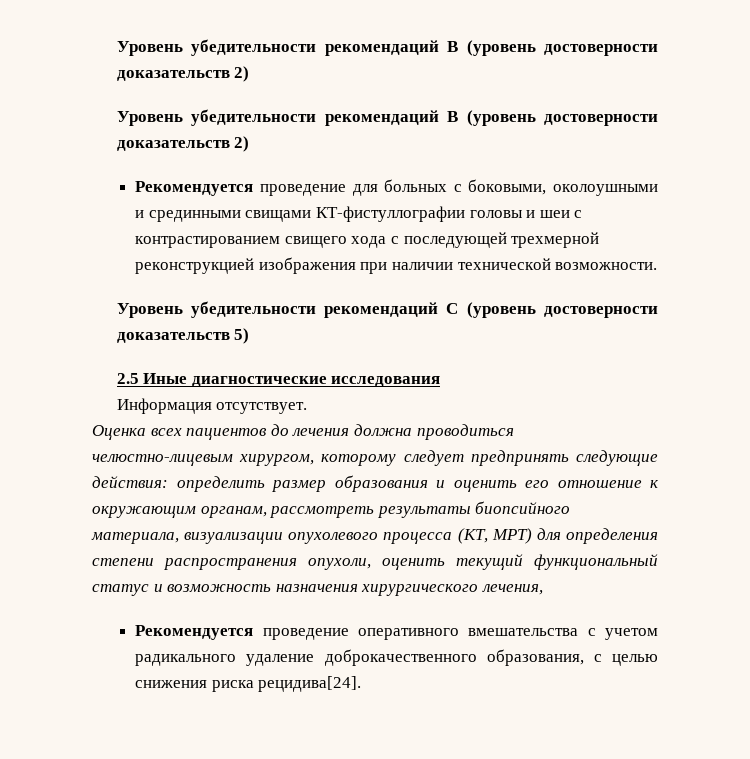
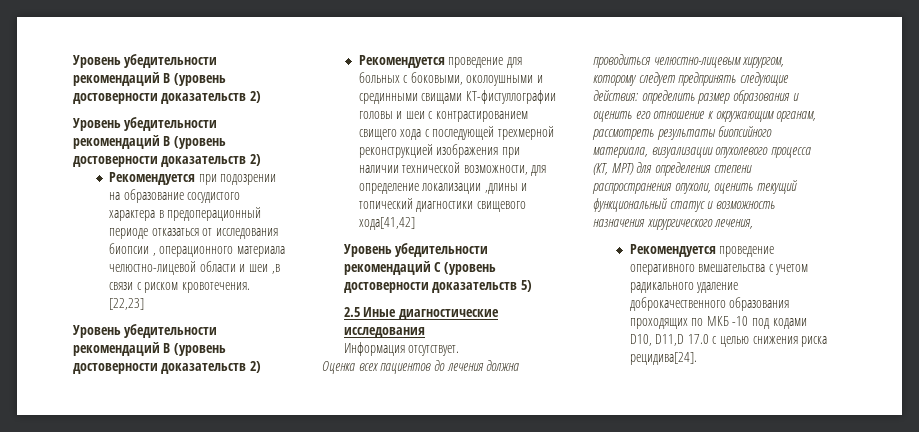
(250, 144) none -> [109,172,277,185] [109,189,241,203] [109,207,262,221] [109,228,279,239] [109,243,286,257] [109,261,280,275] [109,282,251,293] [109,298,145,310] [72,324,218,338] [72,342,226,356] [72,361,261,374] // Рекомендуется при подозрении на образование сосудистого характера в предоперационный периоде отказаться от исследования биопсии , операционного материала челюстно-лицевой области и шеи ,в связи с риском кровотечения. [22,23] // Уровень убедительности рекомендаций В (уровень достоверности доказательств 2)
[555,262,658,270] возможности. -> [463,165,547,176] [358,183,528,194] [358,198,526,212] [358,217,415,230] возможности, для определение локализации ,длины и топический диагностики свищевого хода[41,42]
[486,649,584,666] образования, -> [729,297,790,311] [629,316,807,329] [629,334,709,346] образования проходящих по МКБ -10 под кодами D10, D11,D 17.0

